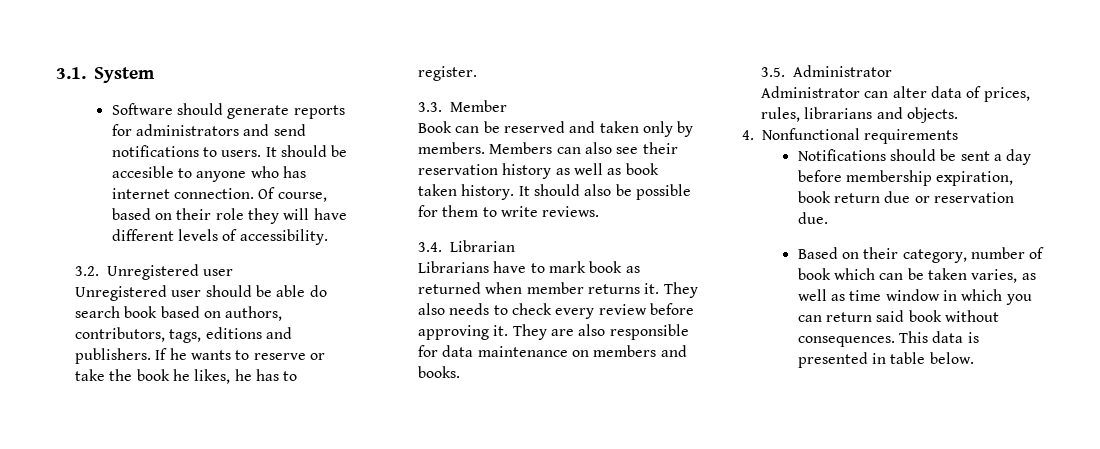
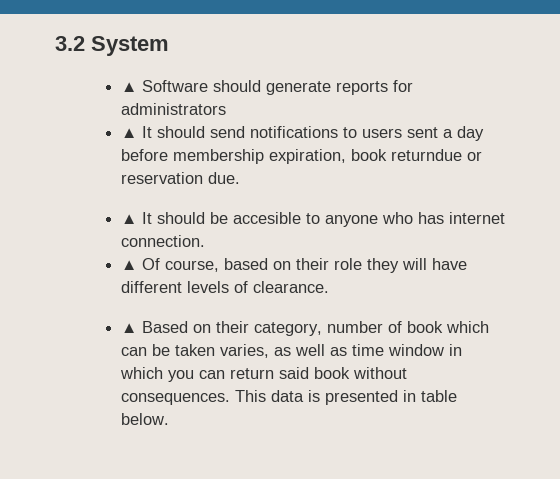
[56,67,86,79] 3.1. -> [55,36,85,51] 3.2
(155, 75) none -> [121,82,138,92] ▲
[243,124,306,136] [111,145,262,157] and send notifications to users. -> [121,126,485,141] [121,149,483,164] [121,172,241,184] [121,214,138,224] // ▲ It should send notifications to users sent a day before membership expiration, book returndue or reservation due. // ▲
(255, 193) none -> [121,260,138,270] // ▲
[239,229,328,245] [75,264,234,280] [75,285,327,301] [75,306,283,321] [75,327,293,343] [75,348,326,364] [75,369,298,384] [418,66,478,81] [418,100,508,112] [418,121,694,137] [418,142,678,154] [418,163,659,179] [418,184,692,200] [418,205,600,217] [418,240,516,252] [418,261,640,273] [418,282,698,298] [418,303,695,319] [418,324,689,340] [418,345,687,357] [418,366,461,378] [761,65,893,77] [761,86,1030,102] [761,107,959,123] [742,128,959,144] [797,149,1032,165] [797,170,1014,186] [797,191,1015,203] [797,212,828,224] accessibility. // 3.2. Unregistered user // Unregistered user should be able do search book based on authors, contributors, tags, editions and publishers. If he wants to reserve or take the book he likes, he has to register. // 3.3. Member // Book can be reserved and taken only by members. Members can also see their reservation history as well as book taken history. It should also be possible for them to write reviews. // 3.4. Librarian // Librarians have to mark book as returned when member returns it. They also needs to check every review before approving it. They are also responsible for data maintenance on members and books. // 3.5. Administrator // Administrator can alter data of prices, rules, librarians and objects. // 4. Nonfunctional requirements // Notifications should be sent a day before membership expiration, book return due or reservation due. // -> [253,281,330,293] [121,323,138,333] clearance. // ▲

